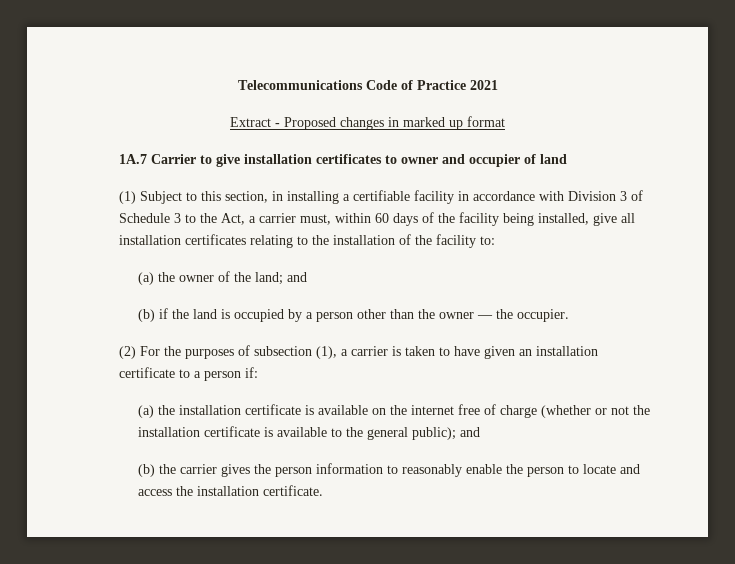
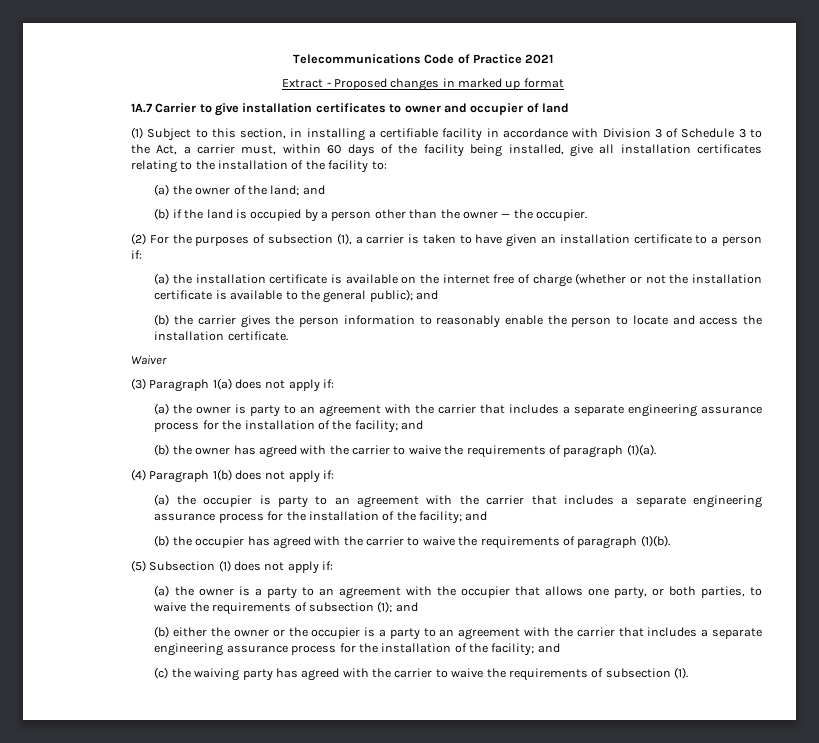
(323, 490) none -> [130,355,167,365] [130,378,335,392] [154,403,763,417] [154,420,424,433] [154,444,656,458] [130,469,335,483] [154,494,762,508] [154,511,488,524] [154,535,670,549] [130,560,334,574] [154,585,762,599] [154,601,418,615] [154,626,762,640] [154,643,560,656] [154,667,689,681] // Waiver // (3) Paragraph 1(a) does not apply if: // (a) the owner is party to an agreement with the carrier that includes a separate engineering assurance process for the installation of the facility; and // (b) the owner has agreed with the carrier to waive the requirements of paragraph (1)(a). // (4) Paragraph 1(b) does not apply if: // (a) the occupier is party to an agreement with the carrier that includes a separate engineering assurance process for the installation of the facility; and // (b) the occupier has agreed with the carrier to waive the requirements of paragraph (1)(b). // (5) Subsection (1) does not apply if: // (a) the owner is a party to an agreement with the occupier that allows one party, or both parties, to waive the requirements of subsection (1); and // (b) either the owner or the occupier is a party to an agreement with the carrier that includes a separate engineering assurance process for the installation of the facility; and // (c) the waiving party has agreed with the carrier to waive the requirements of subsection (1).

